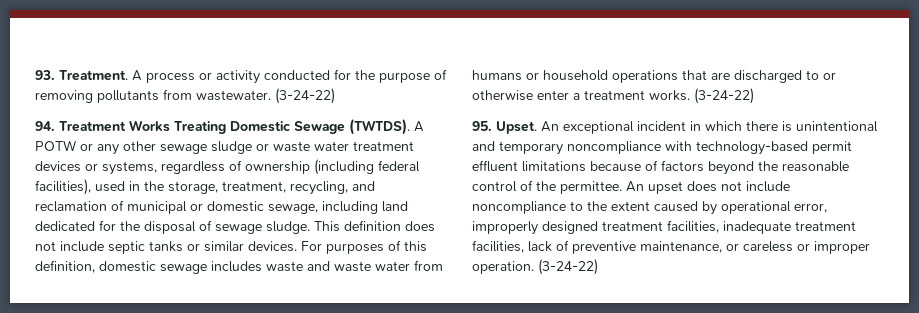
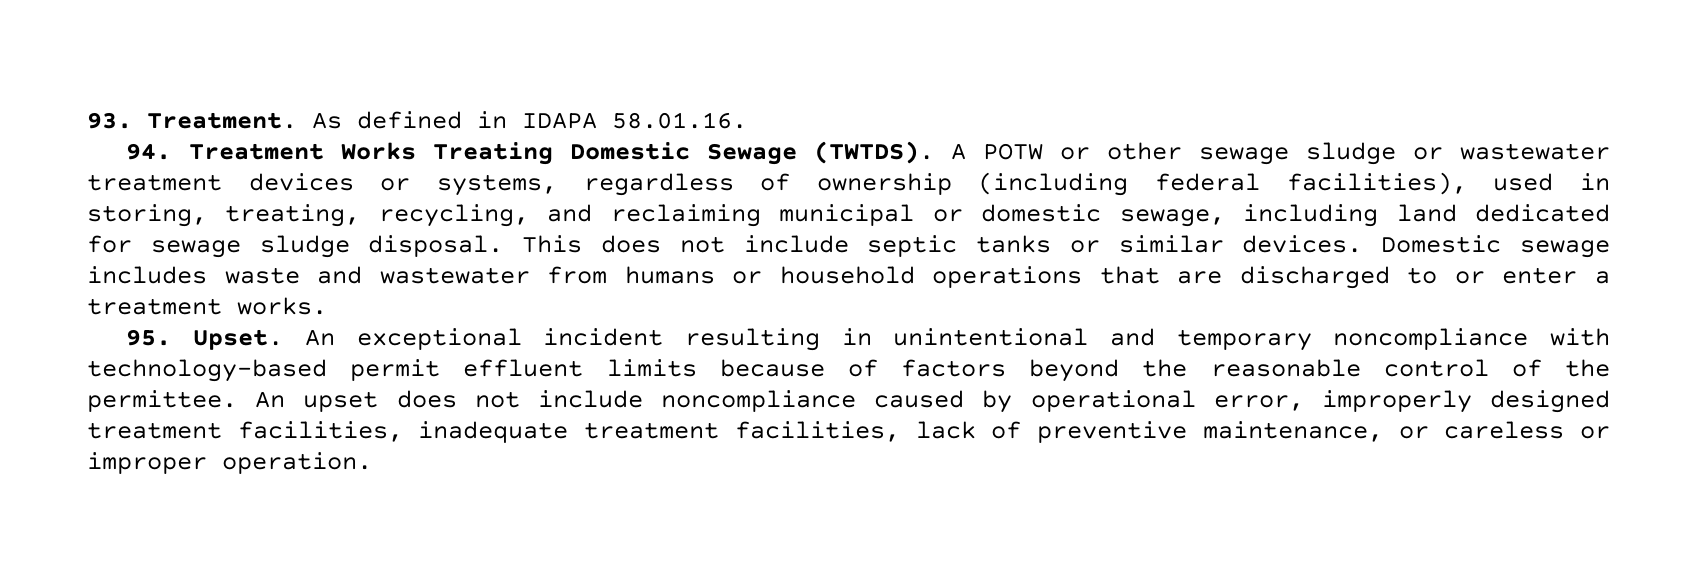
[132,69,447,84] [35,88,335,104] A process or activity conducted for the purpose of removing pollutants from wastewater. (3-24-22) -> [312,111,747,129] As defined in IDAPA 58.01.16.
[97,144,119,155] any -> (1090, 153) none
[273,141,349,152] waste water -> [1459,143,1610,160] wastewater
[144,181,375,195] [35,200,124,212] the storage, treatment, recycling, and reclamation of -> [87,204,761,227] storing, treating, recycling, and reclaiming
[120,220,401,234] the disposal of sewage sludge. This definition -> [150,235,583,258] sewage sludge disposal. This
[301,240,427,254] [35,260,156,273] For purposes of this definition, domestic -> [1381,235,1502,253] Domestic
[334,261,410,272] waste water -> [379,267,530,284] wastewater
[472,90,533,101] otherwise -> (1485, 277) none
[694,88,754,104] (3-24-22) -> (327, 306) none
[690,121,792,132] in which there is -> [684,328,872,351] resulting in
[522,161,586,172] limitations -> [606,359,697,377] limits
[570,201,650,211] to the extent -> (856, 401) none
[538,259,598,275] (3-24-22) -> (372, 463) none

